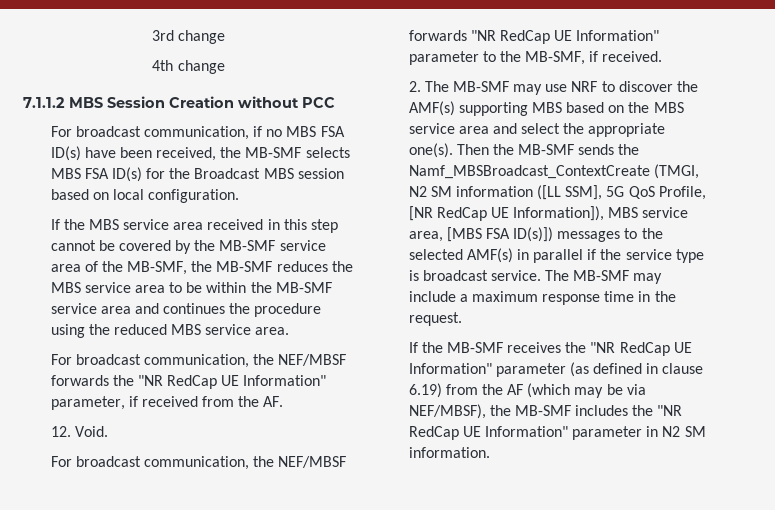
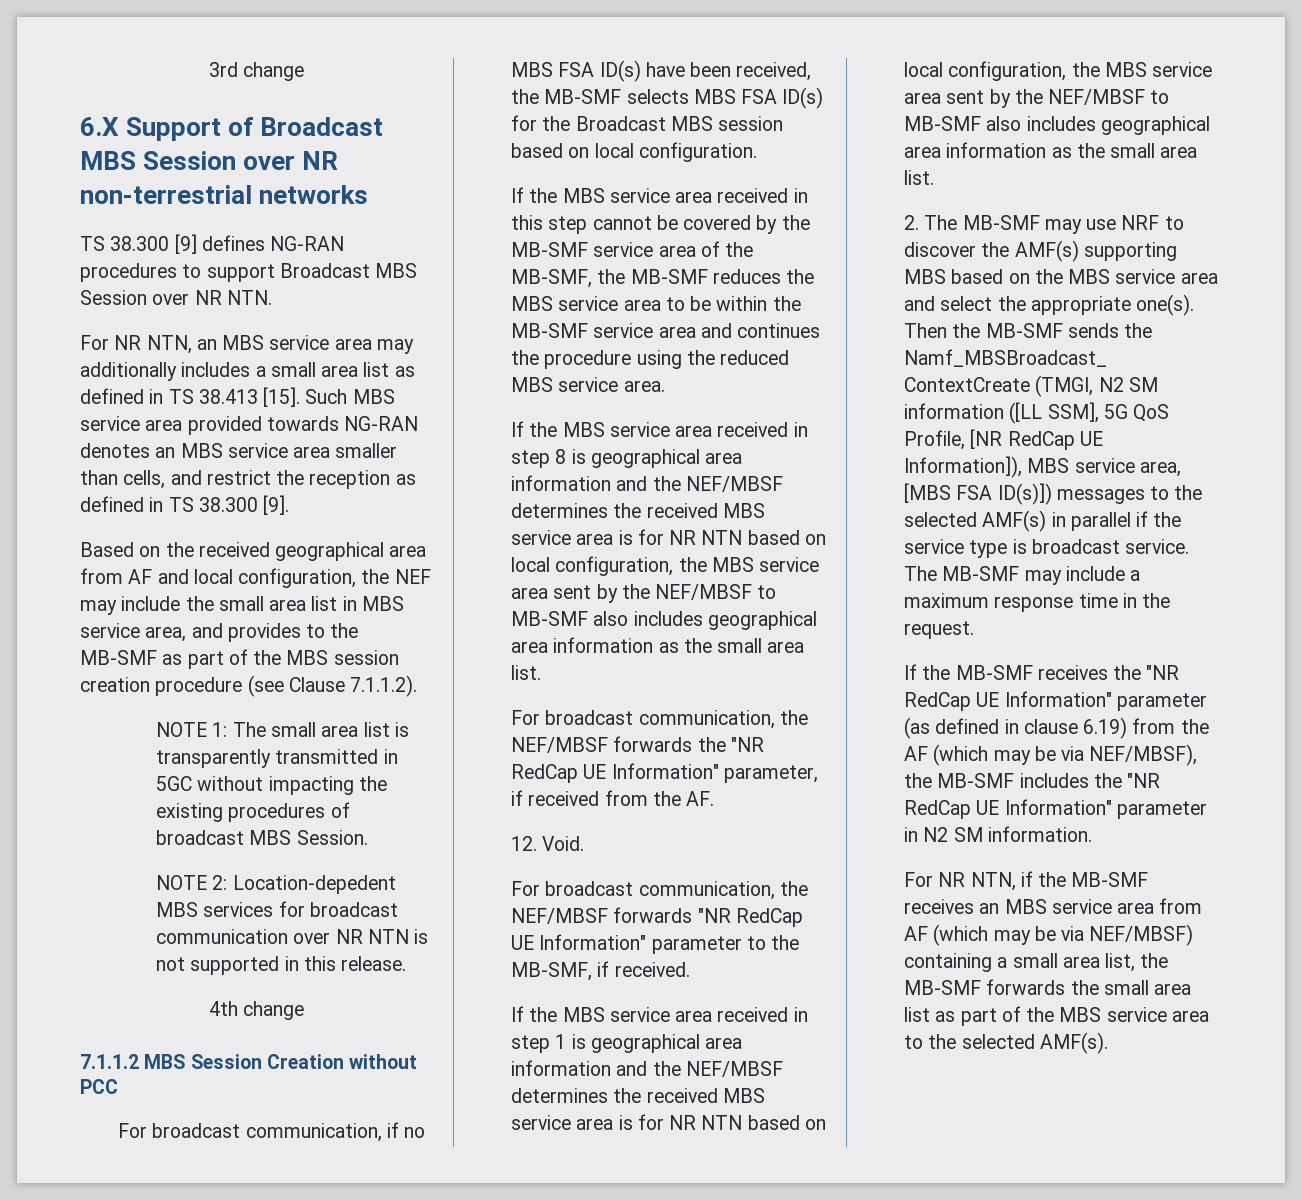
(226, 37) none -> [80,117,384,141] [80,151,339,170] [80,185,369,204] [80,234,345,254] [80,263,418,282] [80,290,272,305] [80,335,414,354] [80,362,415,381] [80,387,395,407] [80,416,419,435] [80,443,398,458] [80,470,416,489] [80,495,290,515] [80,542,427,561] [80,568,431,588] [80,596,404,615] [80,623,359,642] [80,649,399,669] [80,675,418,697] [156,722,409,737] [156,749,398,768] [156,776,387,795] [156,802,350,822] [156,830,368,845] [156,875,396,894] [156,901,398,917] [156,929,429,944] [156,956,407,975] // 6.X Support of Broadcast MBS Session over NR non-terrestrial networks // TS 38.300 [9] defines NG-RAN procedures to support Broadcast MBS Session over NR NTN. // For NR NTN, an MBS service area may additionally includes a small area list as defined in TS 38.413 [15]. Such MBS service area provided towards NG-RAN denotes an MBS service area smaller than cells, and restrict the reception as defined in TS 38.300 [9]. // Based on the received geographical area from AF and local configuration, the NEF may include the small area list in MBS service area, and provides to the MB-SMF as part of the MBS session creation procedure (see Clause 7.1.1.2). // NOTE 1: The small area list is transparently transmitted in 5GC without impacting the existing procedures of broadcast MBS Session. // NOTE 2: Location-depedent MBS services for broadcast communication over NR NTN is not supported in this release.
(290, 331) none -> [511,421,808,437] [511,449,743,468] [511,475,783,492] [511,503,765,518] [511,529,826,545] [511,556,820,576] [511,584,777,603] [511,611,817,630] [511,637,805,653] [511,665,542,680] // If the MBS service area received in step 8 is geographical area information and the NEF/MBSF determines the received MBS service area is for NR NTN based on local configuration, the MBS service area sent by the NEF/MBSF to MB-SMF also includes geographical area information as the small area list.
(663, 56) none -> [511,1006,808,1022] [511,1034,743,1053] [511,1060,783,1077] [511,1088,765,1103] [511,1114,826,1130] [904,61,1213,81] [904,89,1170,108] [904,116,1210,135] [904,142,1198,158] [904,170,935,185] // If the MBS service area received in step 1 is geographical area information and the NEF/MBSF determines the received MBS service area is for NR NTN based on local configuration, the MBS service area sent by the NEF/MBSF to MB-SMF also includes geographical area information as the small area list.
(490, 452) none -> [904,871,1149,891] [904,898,1203,914] [904,924,1194,946] [904,953,1169,972] [904,979,1192,995] [904,1006,1209,1026] [904,1032,1108,1054] // For NR NTN, if the MB-SMF receives an MBS service area from AF (which may be via NEF/MBSF) containing a small area list, the MB-SMF forwards the small area list as part of the MBS service area to the selected AMF(s).

